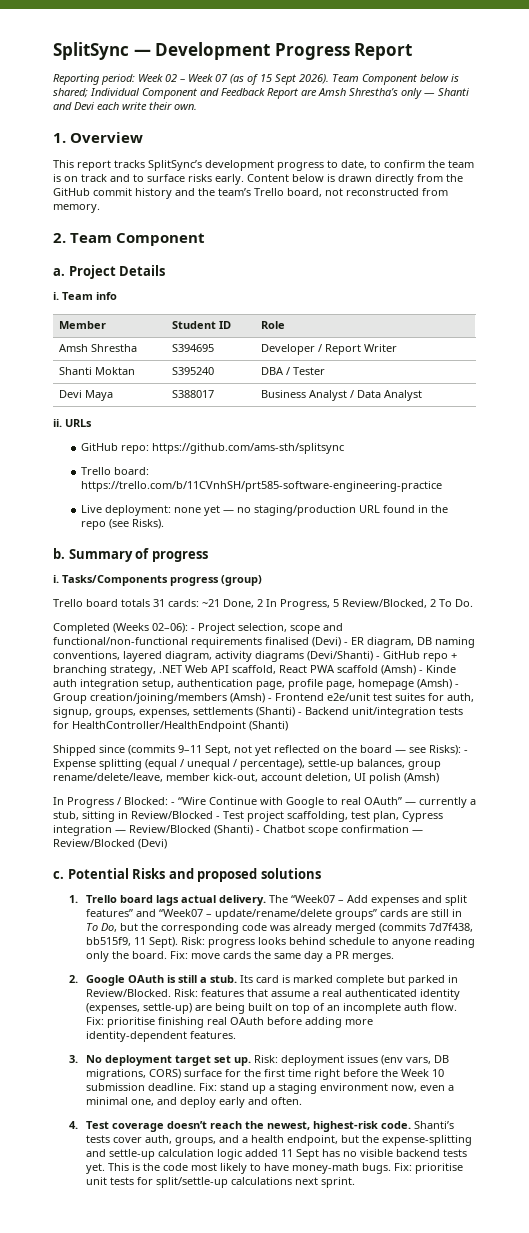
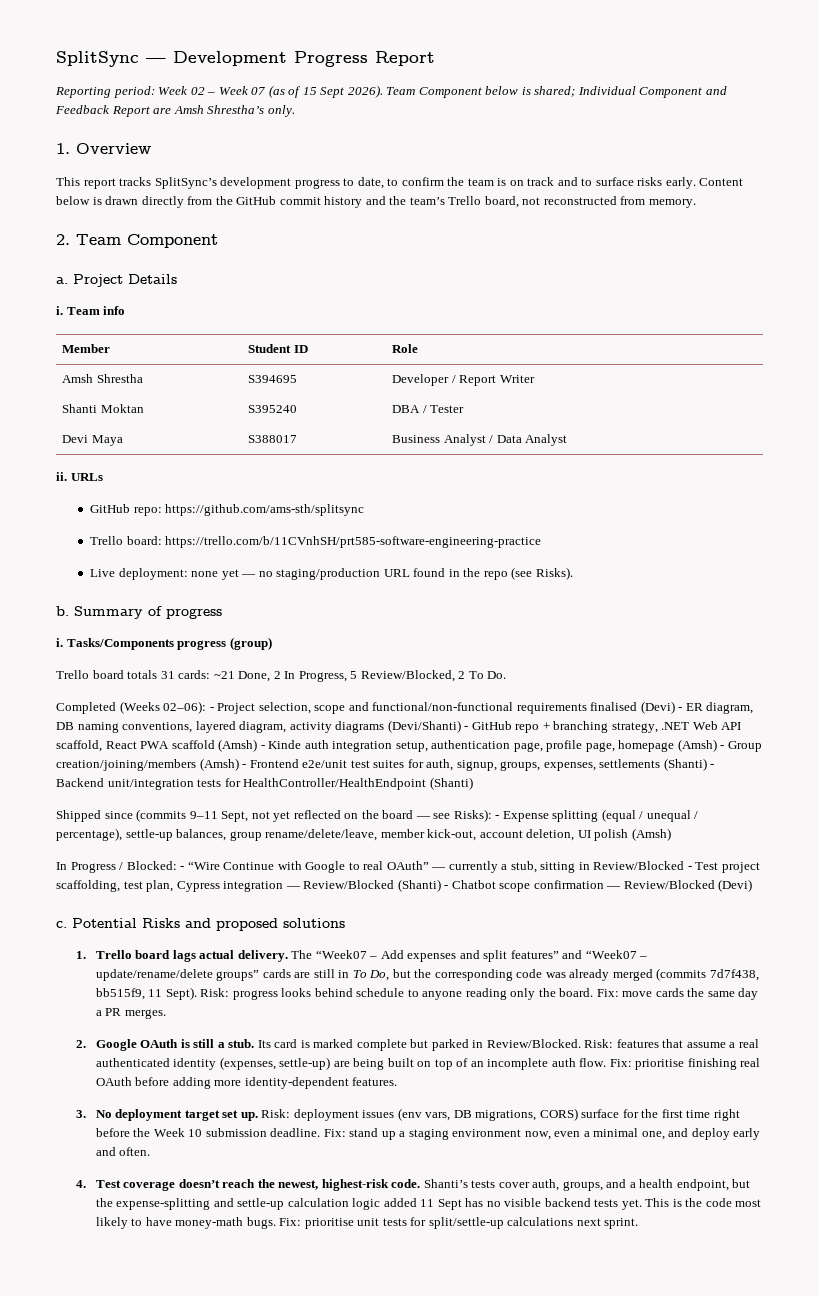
[401,88,469,99] [53,102,197,110] only — Shanti and Devi each write their own. -> [267,105,295,117] only.

